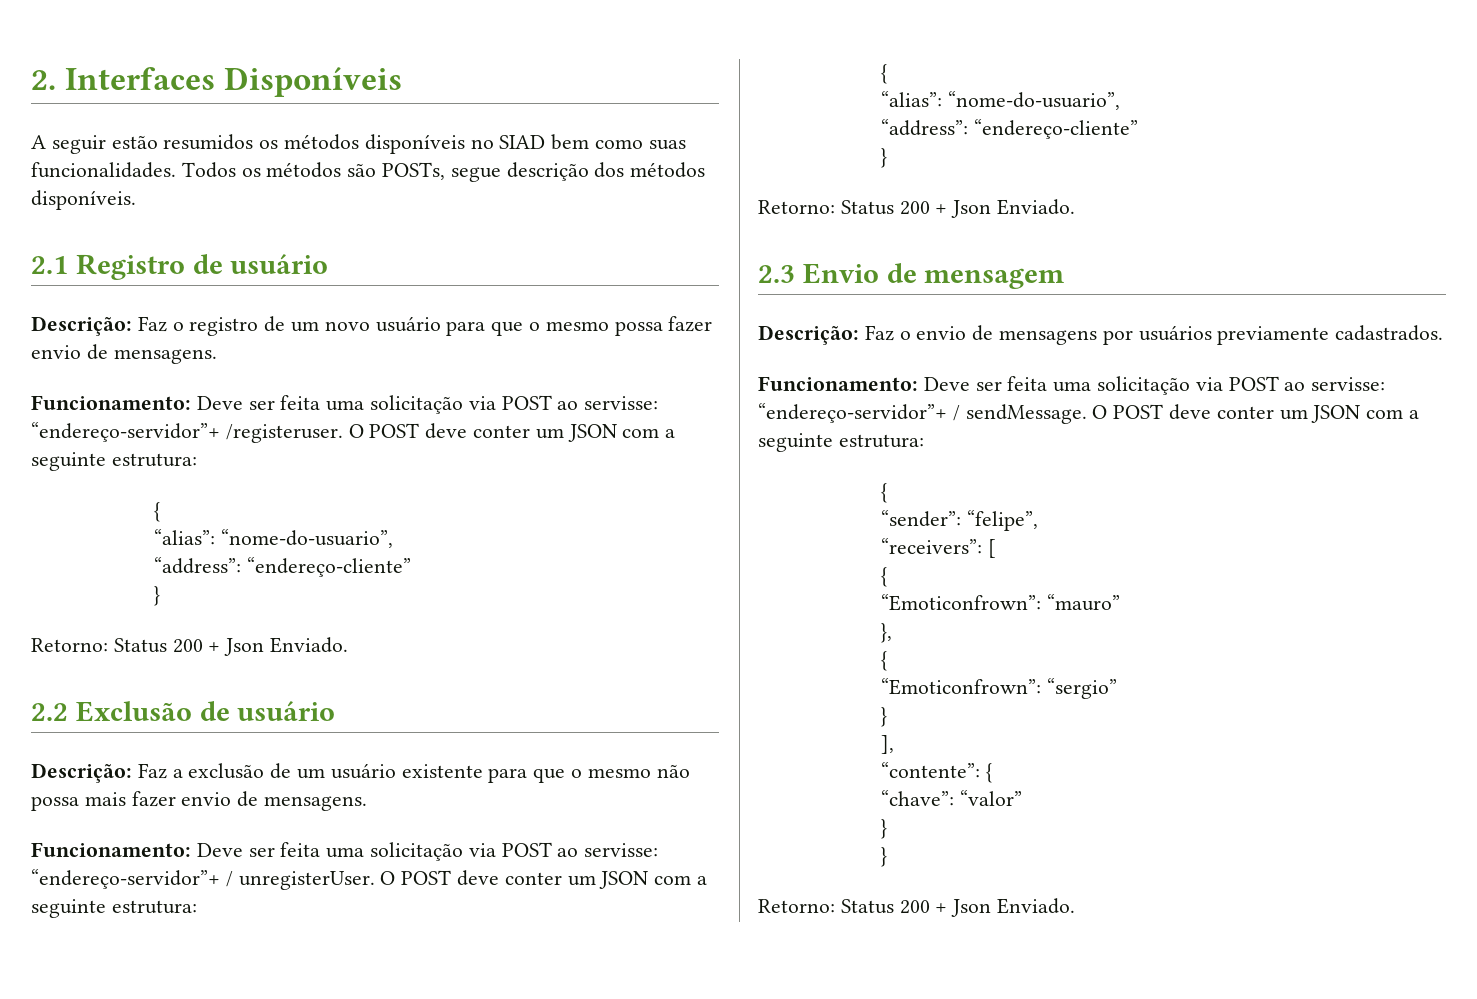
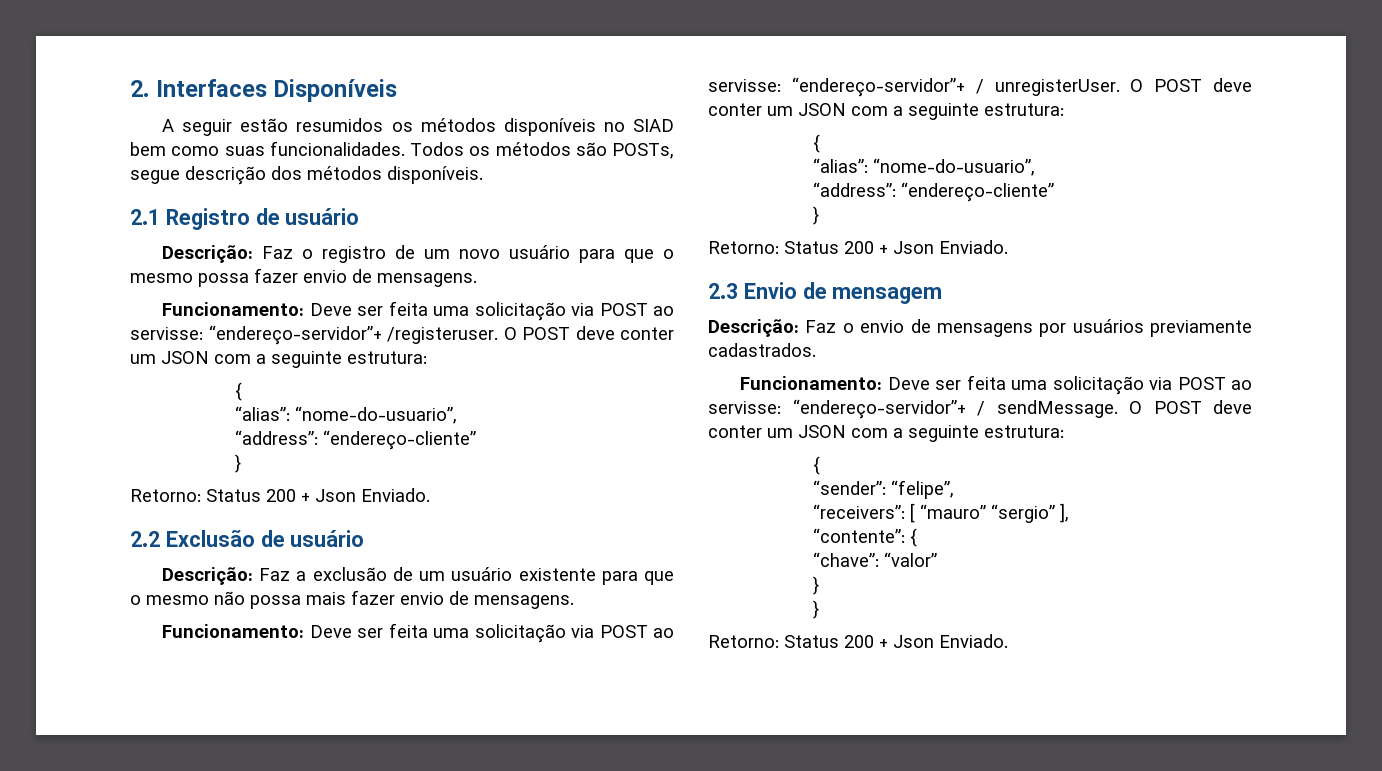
[881,567,888,587] [881,594,1042,611] // { // “Emoticonfrown”: -> (915, 513) none
[881,623,893,643] [881,651,888,671] [881,678,1042,695] // }, // { // “Emoticonfrown”: -> (986, 511) none
[881,707,888,727] // } // -> (1055, 513) none

